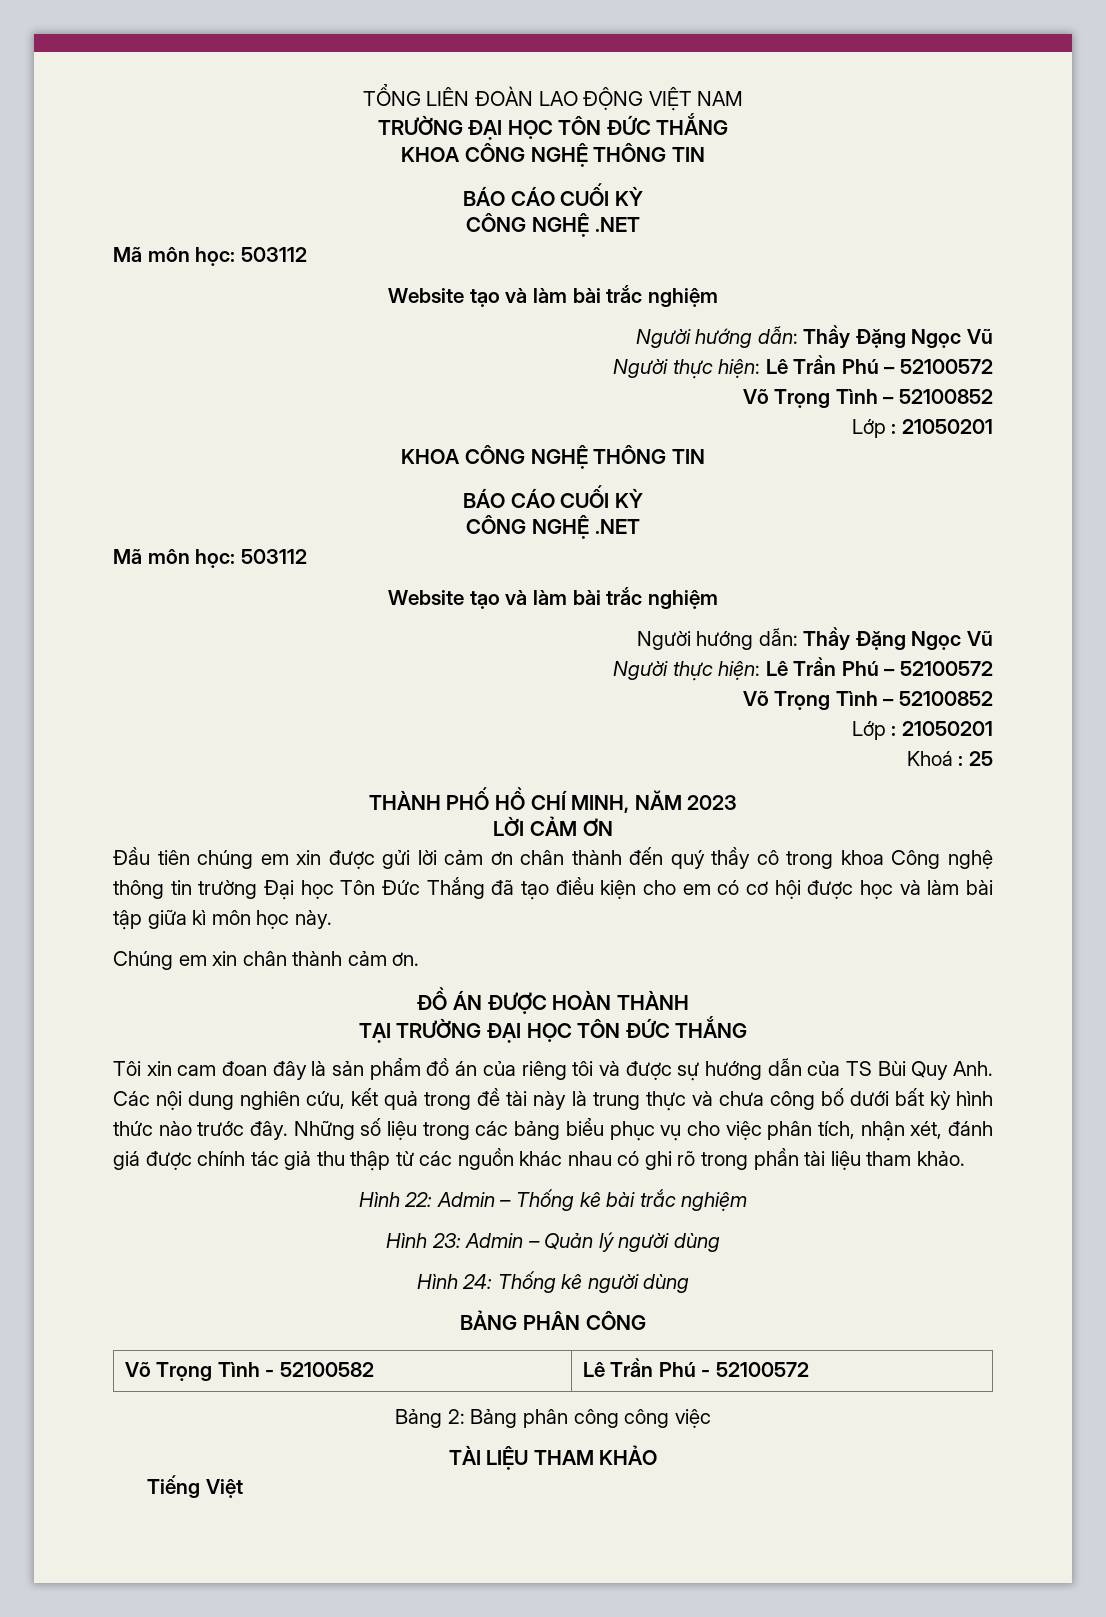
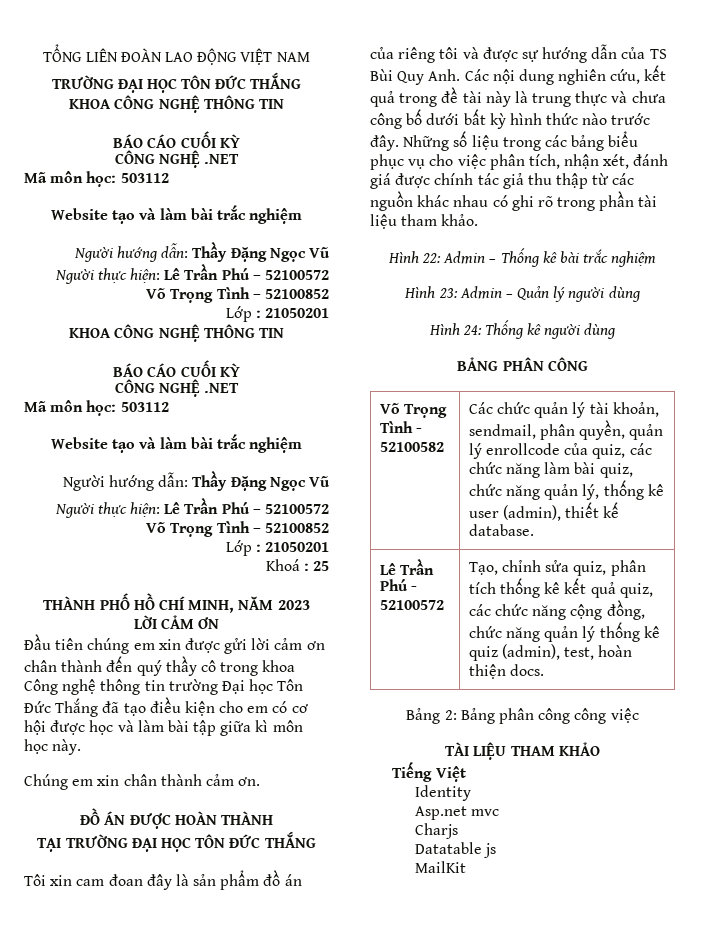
[582,1358,809,1377] Lê Trần Phú - 52100572 -> [468,402,659,418] [468,420,664,440] [468,443,652,459] [468,462,633,478] [468,480,664,500] [468,502,620,521] [468,524,534,536] [379,559,435,575] [379,579,418,591] [379,600,444,610] [468,560,646,576] [468,578,653,598] [468,600,645,620] [468,622,660,642] [468,644,633,661] [468,664,545,679] Các chức quản lý tài khoản, sendmail, phân quyền, quản lý enrollcode của quiz, các chức năng làm bài quiz, chức năng quản lý, thống kê user (admin), thiết kế database. // Lê Trần Phú - 52100572 | Tạo, chỉnh sửa quiz, phân tích thống kê kết quả quiz, các chức năng cộng đồng, chức năng quản lý thống kê quiz (admin), test, hoàn thiện docs.
(243, 1488) none -> [414,785,471,801] [414,806,499,820] [414,823,458,839] [414,842,496,858] [414,861,466,873] // Identity // Asp.net mvc // Charjs // Datatable js // MailKit

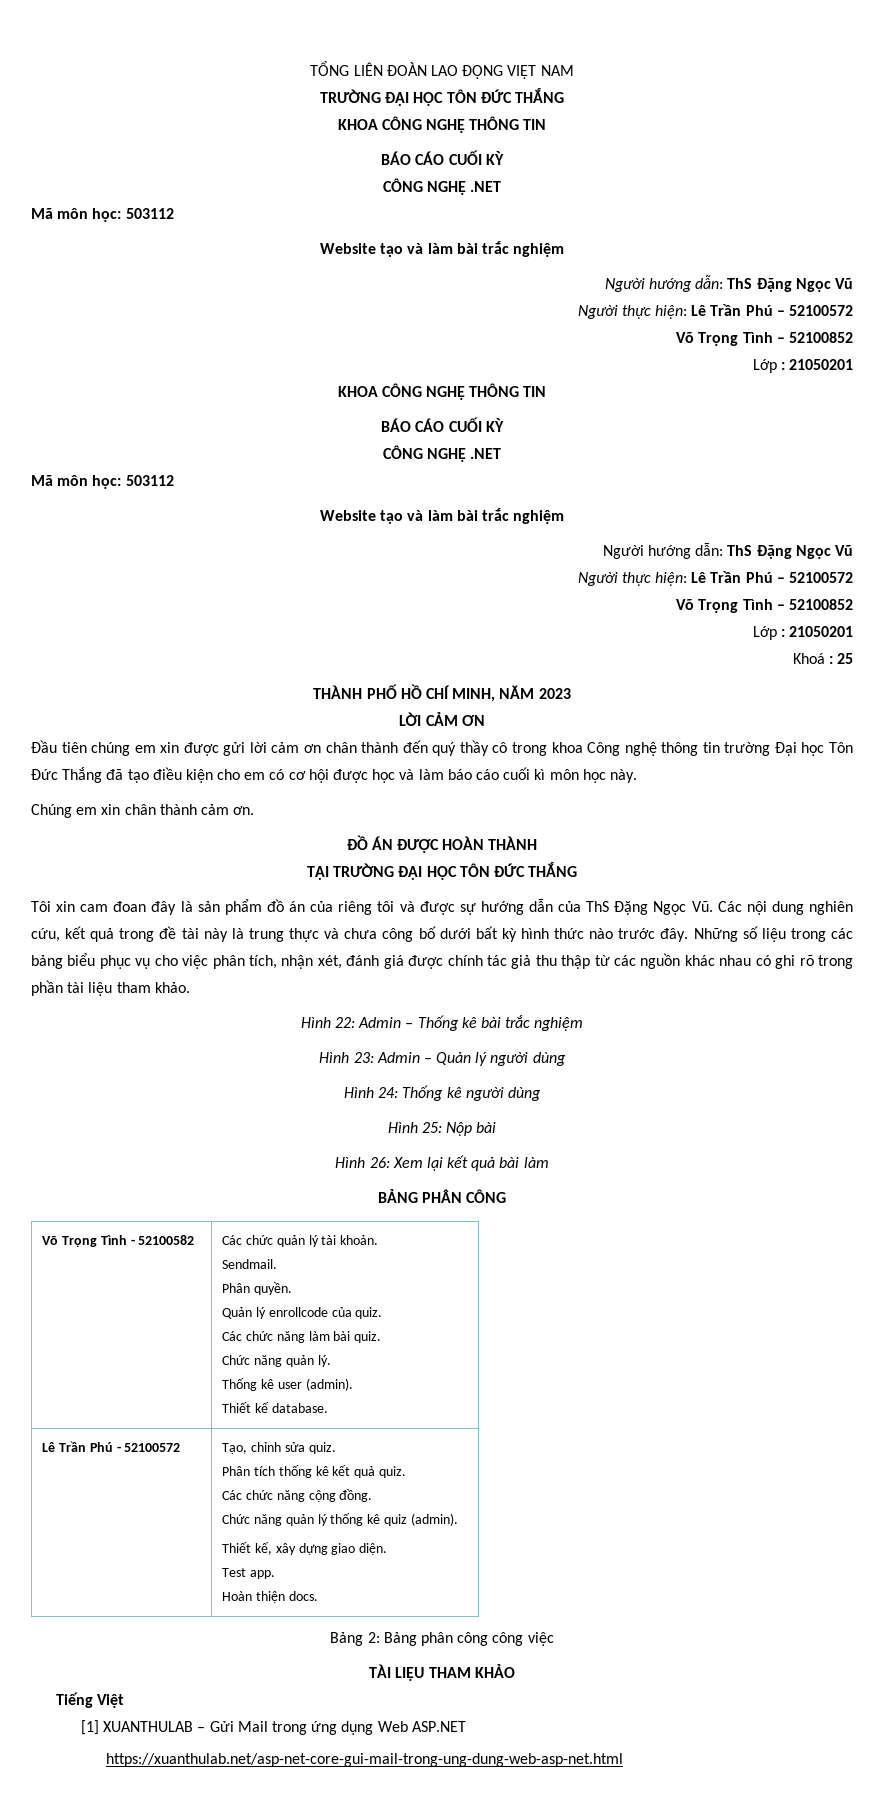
[192,242,228,262] Thầy -> [727,278,753,289] ThS
[192,471,228,491] Thầy -> [727,545,753,556] ThS
[167,720,252,736] bài tập giữa -> [447,767,531,780] báo cáo cuối
[649,49,667,59] [370,69,461,85] TS Bùi Quy Anh. -> [586,901,713,915] ThS Đặng Ngọc Vũ.
(617, 331) none -> [387,1122,497,1136] [335,1155,549,1171] // Hình 25: Nộp bài // Hình 26: Xem lại kết quả bài làm
[612,402,659,417] [468,420,664,440] khoản, sendmail, phân quyền, quản -> [340,1235,379,1245] [222,1259,278,1269] [222,1282,293,1295] [222,1307,253,1319] khoản. // Sendmail. // Phân quyền. // Quản
[592,443,652,459] quiz, các -> [355,1307,383,1319] [222,1331,243,1341] quiz. // Các
[599,463,633,478] [468,480,664,500] [468,502,600,521] quiz, chức năng quản lý, thống kê user (admin), thiết -> [354,1331,382,1343] [222,1355,331,1367] [222,1378,353,1391] [222,1402,252,1413] quiz. // Chức năng quản lý. // Thống kê user (admin). // Thiết
[573,560,646,576] quiz, phân -> [308,1442,336,1454] [222,1466,251,1476] quiz. // Phân
[619,583,653,598] [468,604,491,616] quiz, các -> [379,1466,407,1478] [222,1490,243,1500] quiz. // Các
[606,600,645,620] [468,626,502,638] đồng, chức -> [339,1489,373,1502] [222,1514,251,1524] đồng. // Chức
[502,644,633,660] (admin), test, hoàn -> [410,1513,458,1526] [222,1542,388,1555] [222,1568,276,1579] [222,1591,253,1601] (admin). // Thiết kế, xây dựng giao diện. // Test app. // Hoàn
[414,785,471,801] [414,806,499,820] [414,823,458,839] [414,842,496,858] [414,861,466,873] Identity // Asp.net mvc // Charjs // Datatable js // MailKit -> [81,1720,466,1735] [106,1753,624,1767] [1] XUANTHULAB – Gửi Mail trong ứng dụng Web ASP.NET // https://xuanthulab.net/asp-net-core-gui-mail-trong-ung-dung-web-asp-net.html

